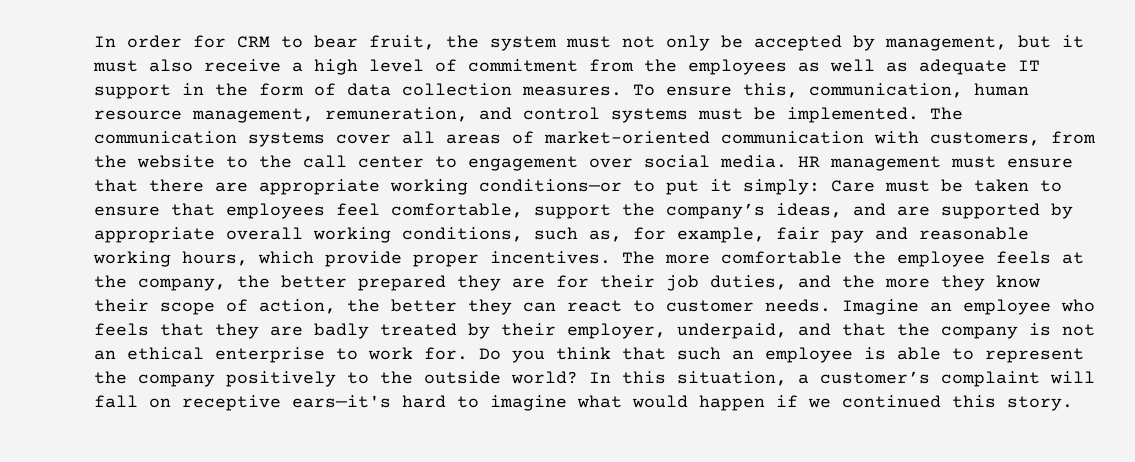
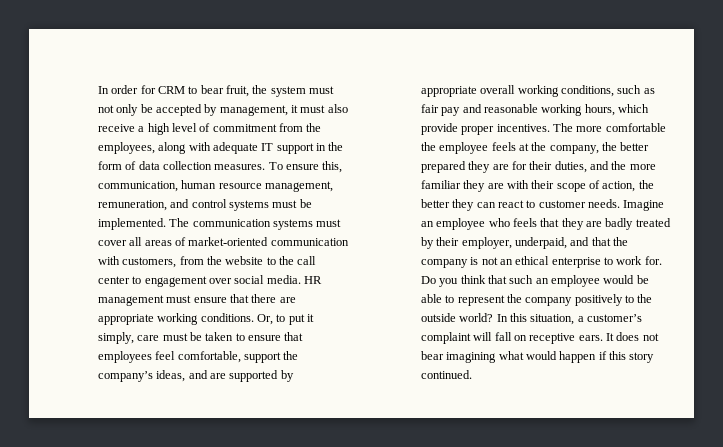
[1017,35,1051,48] but -> (288, 110) none
[687,59,908,75] employees as well as -> [97,142,211,154] employees, along with
(325, 139) none -> [316,219,342,227] must
[478,179,622,192] conditions—or -> [200,313,273,325] conditions. Or,
[742,179,875,195] simply: Care -> [97,332,160,344] simply, care
[588,227,765,243] as, for example, -> [643,88,655,94] as
[665,275,699,291] job -> (553, 165) none
[940,275,1040,291] they know -> [420,180,529,192] familiar they are with
[863,347,886,360] is -> [603,275,649,284] would be
[291,395,1073,411] ears—it's hard to imagine what would happen if we continued this story. -> [578,332,659,341] [420,351,655,363] [420,370,472,379] ears. It does not bear imagining what would happen if this story continued.

